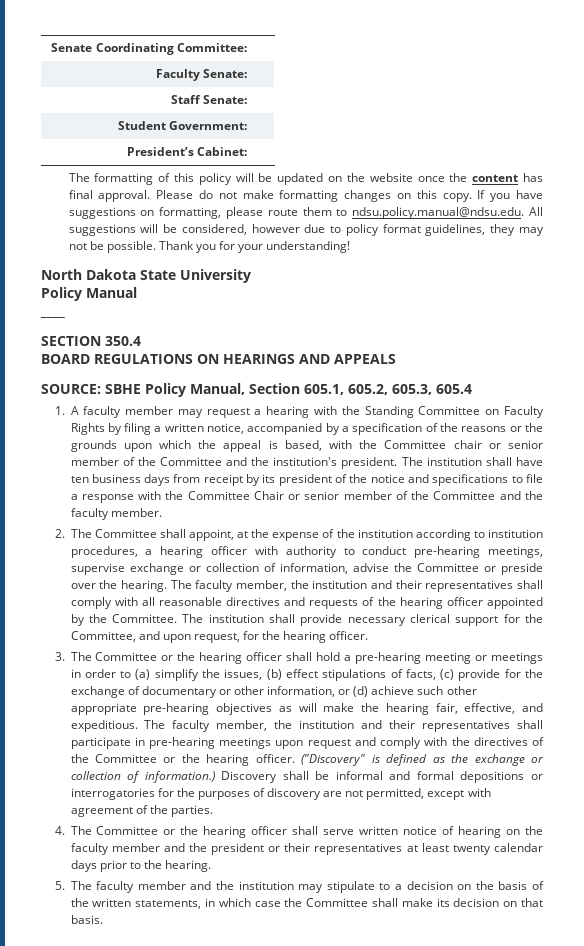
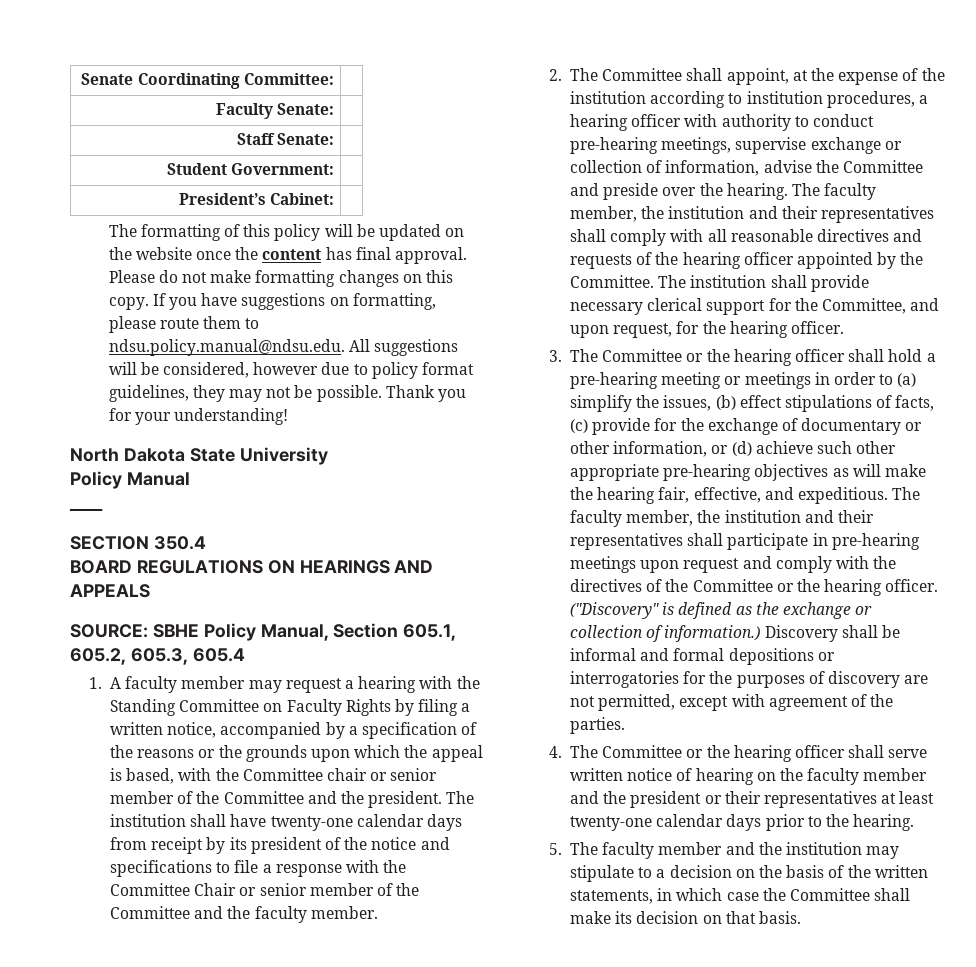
[273,457,338,466] institution's -> (365, 797) none
[70,474,141,483] ten business -> [270,814,424,831] twenty-one calendar
[483,566,496,572] or -> [570,183,600,196] and
[452,845,491,855] twenty -> [570,816,653,831] twenty-one

